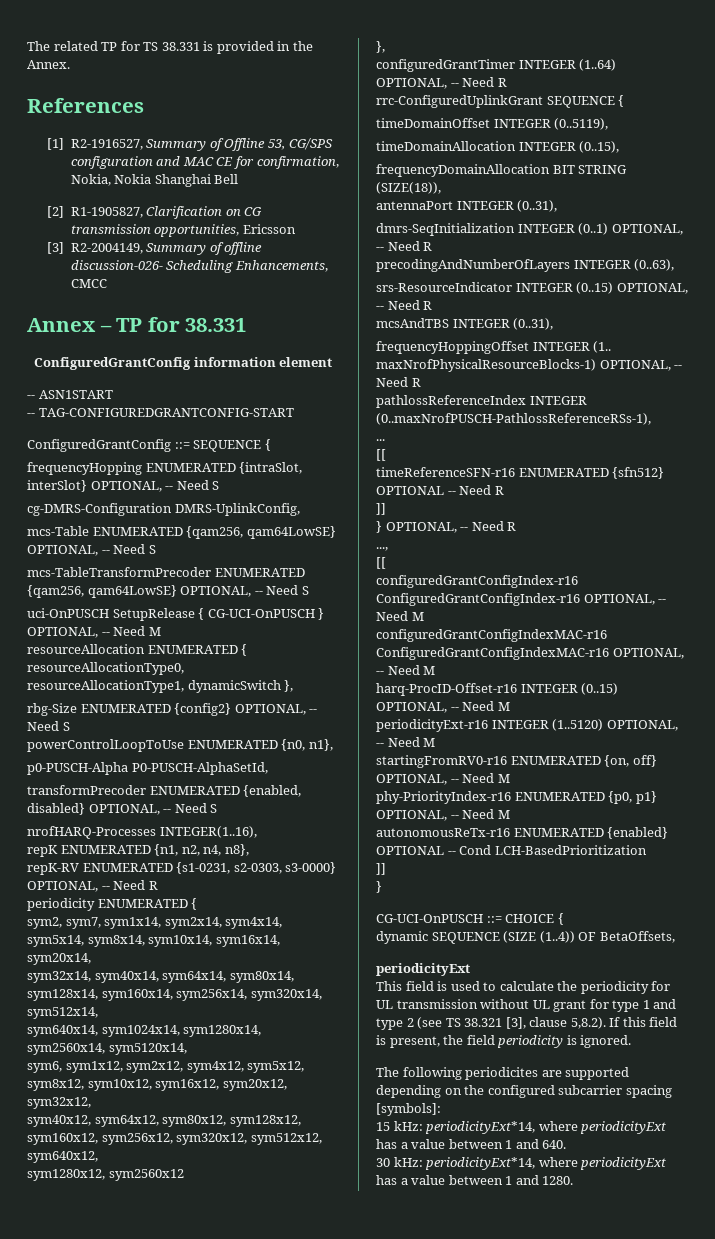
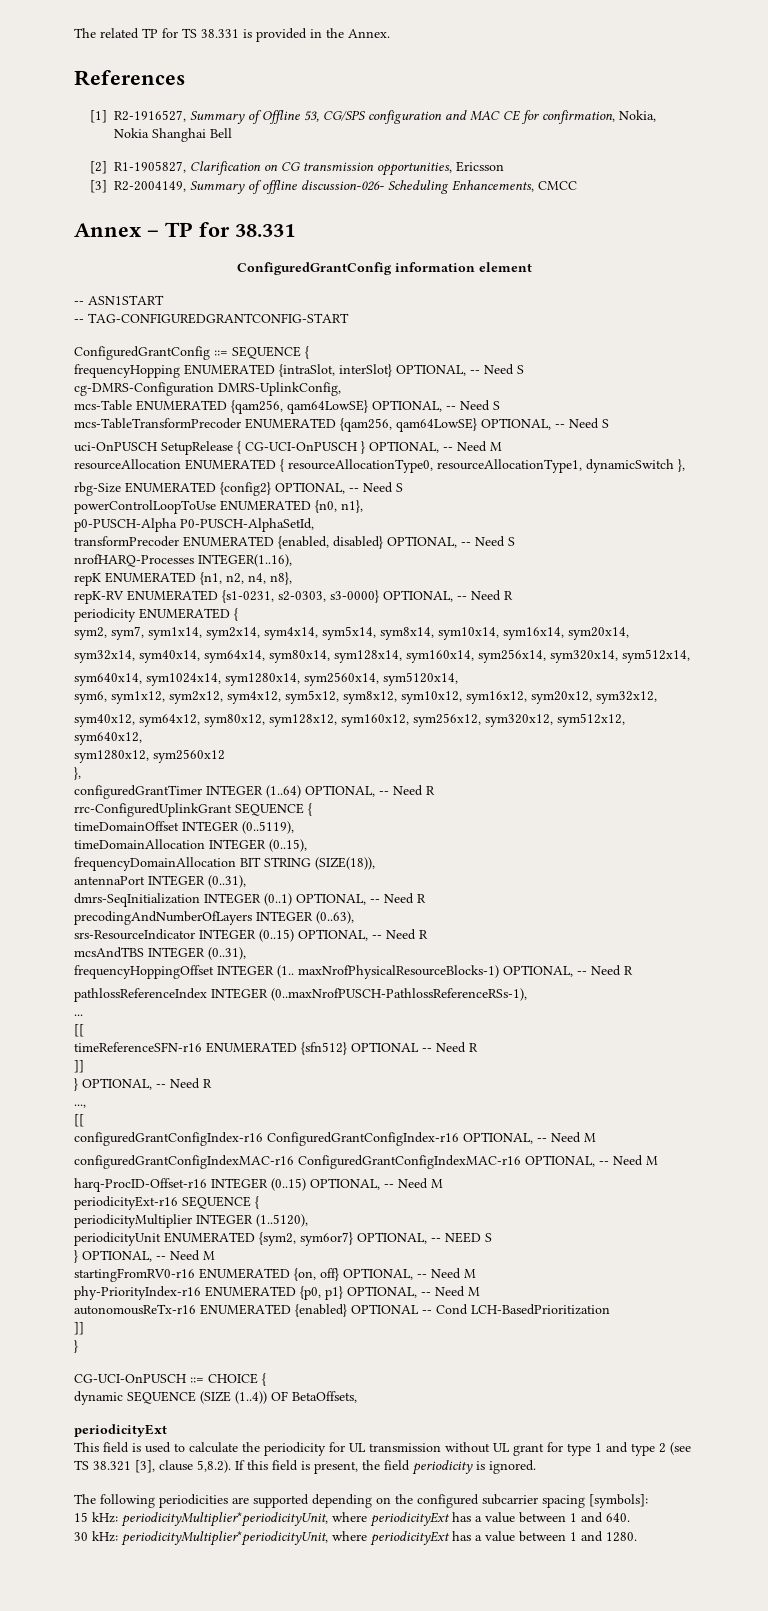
[491,719,604,731] INTEGER (1..5120) -> [182,1196,259,1209] [74,1214,308,1228] [74,1232,492,1246] [74,1250,78,1263] SEQUENCE { // periodicityMultiplier INTEGER (1..5120), // periodicityUnit ENUMERATED {sym2, sym6or7} OPTIONAL, -- NEED S // }
[465,1067,539,1080] periodicites -> [159,1494,228,1508] periodicities
[425,1121,536,1134] periodicityExt*14, -> [121,1512,328,1527] periodicityMultiplier*periodicityUnit,
[425,1157,536,1170] periodicityExt*14, -> [121,1531,328,1546] periodicityMultiplier*periodicityUnit,

